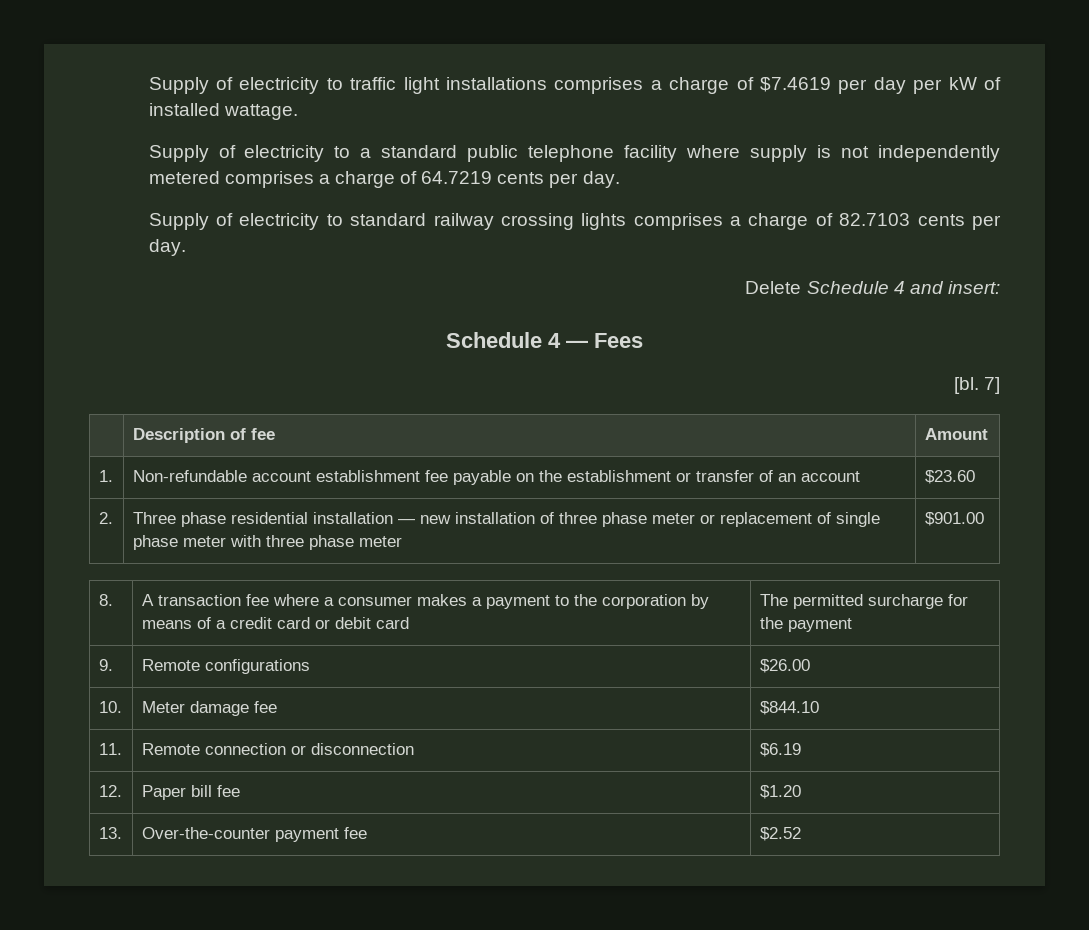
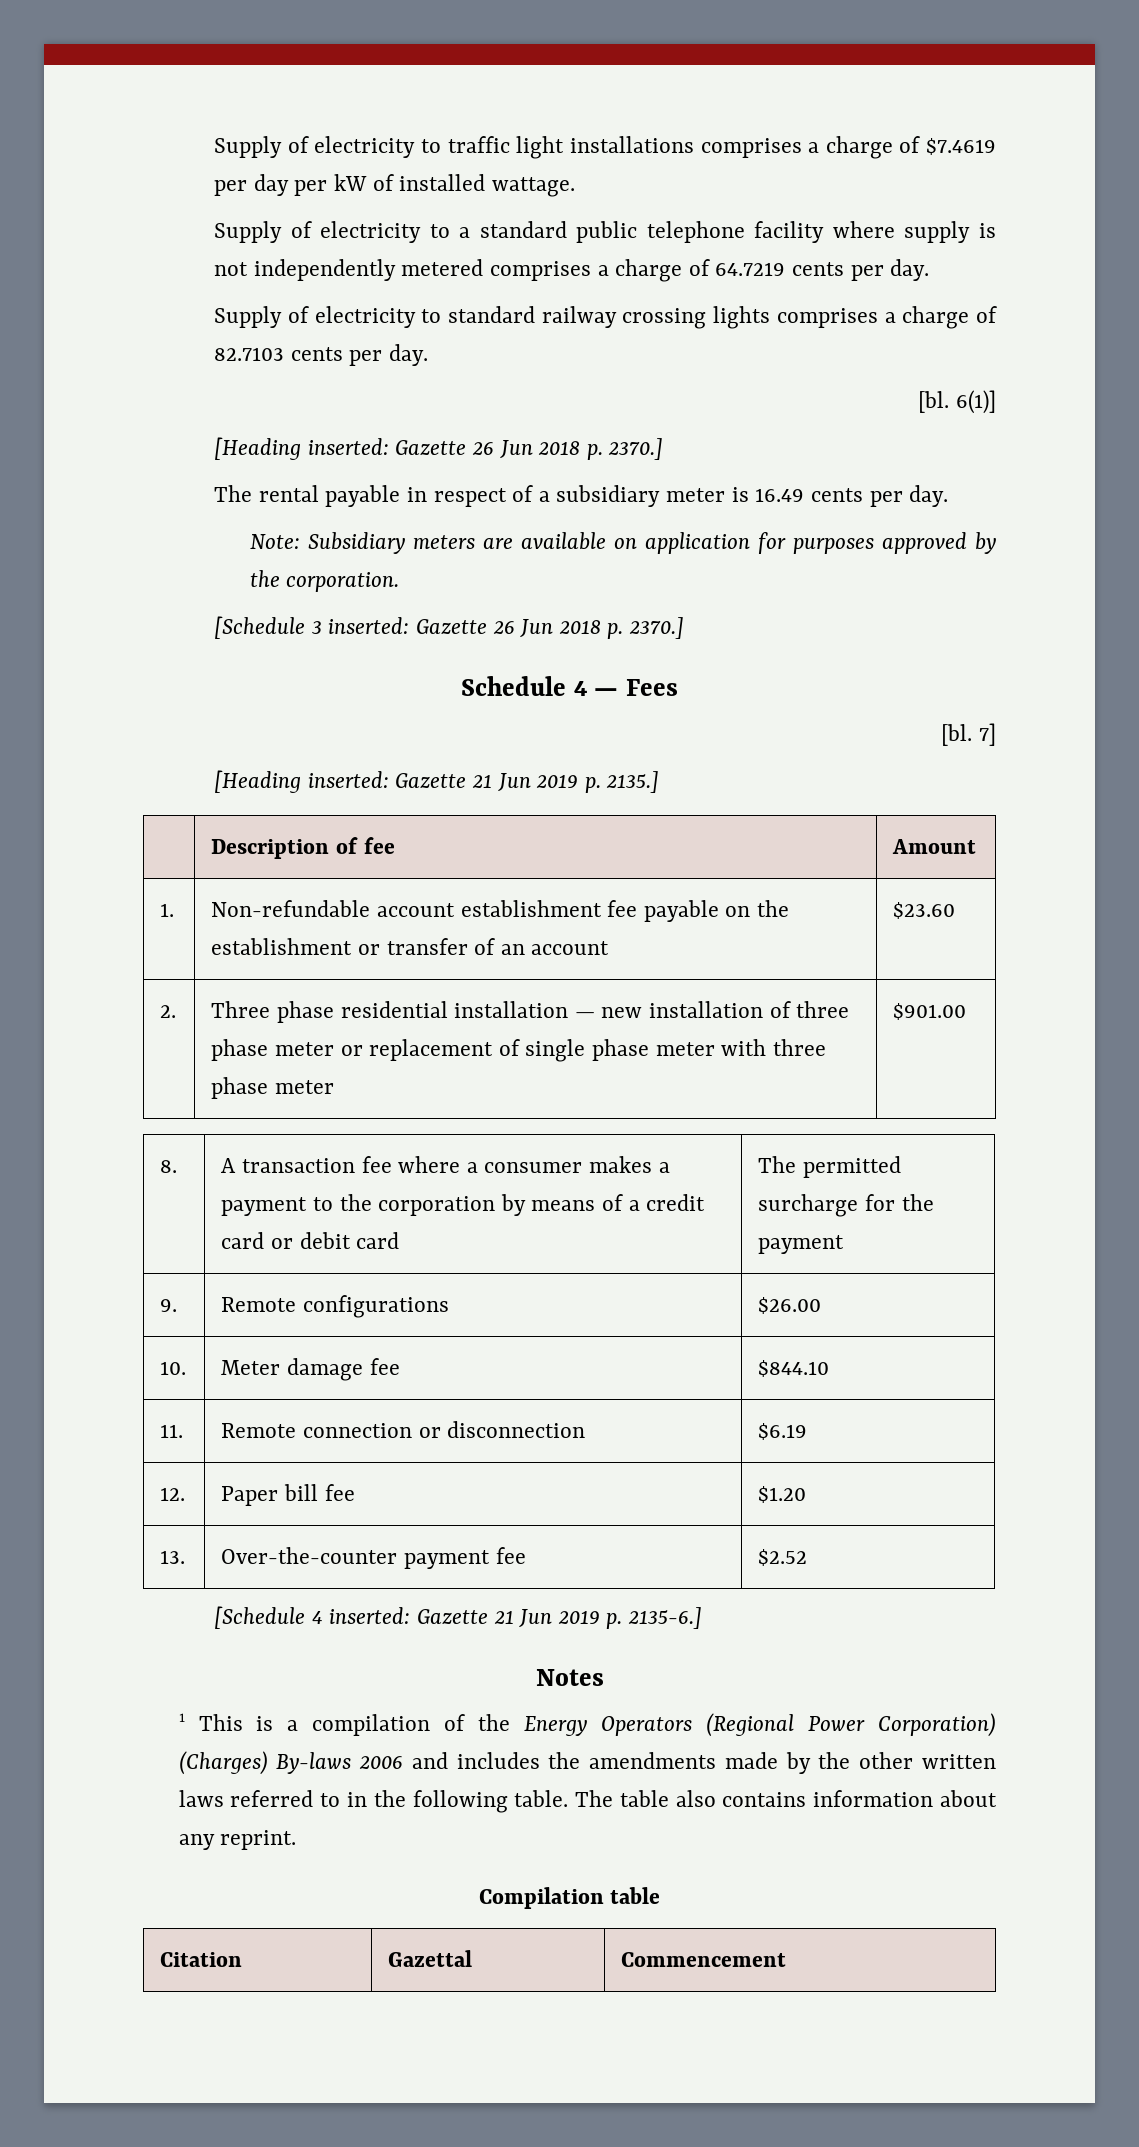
[745,281,1000,294] Delete Schedule 4 and insert: -> [918,390,996,414] [214,437,664,460] [214,485,949,507] [249,532,996,554] [249,570,400,592] [214,616,685,639] [bl. 6(1)] // [Heading inserted: Gazette 26 Jun 2018 p. 2370.] // The rental payable in respect of a subsidiary meter is 16.49 cents per day. // Note: Subsidiary meters are available on application for purposes approved by the corporation. // [Schedule 3 inserted: Gazette 26 Jun 2018 p. 2370.]
(1000, 385) none -> [214,770,660,793] // [Heading inserted: Gazette 21 Jun 2019 p. 2135.]
(801, 834) none -> [214,1606,703,1629] [535,1669,604,1686] [178,1713,997,1737] [178,1751,996,1775] [178,1790,998,1813] [178,1830,297,1850] [478,1887,661,1909] [160,1952,243,1967] [388,1950,473,1967] [621,1952,787,1967] // [Schedule 4 inserted: Gazette 21 Jun 2019 p. 2135-6.] // Notes // 1 This is a compilation of the Energy Operators (Regional Power Corporation) (Charges) By-laws 2006 and includes the amendments made by the other written laws referred to in the following table. The table also contains information about any reprint. // Compilation table // Citation | Gazettal | Commencement

